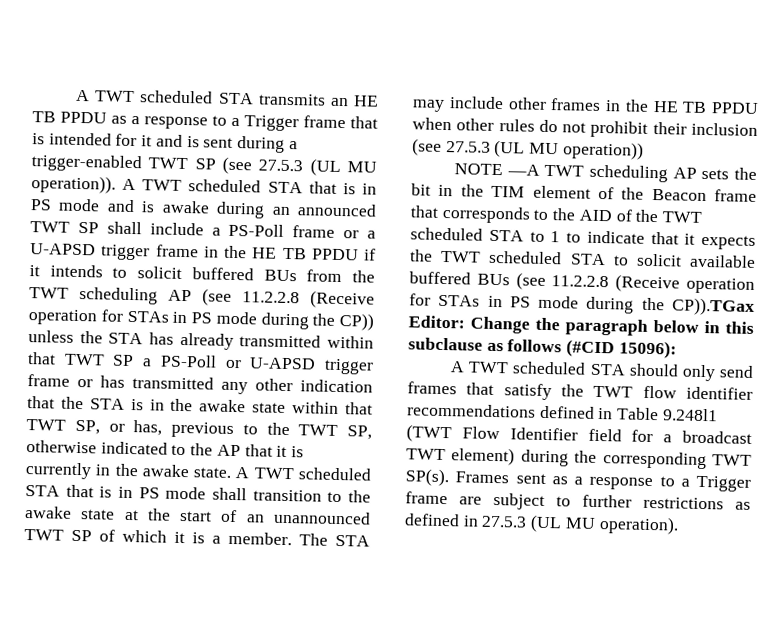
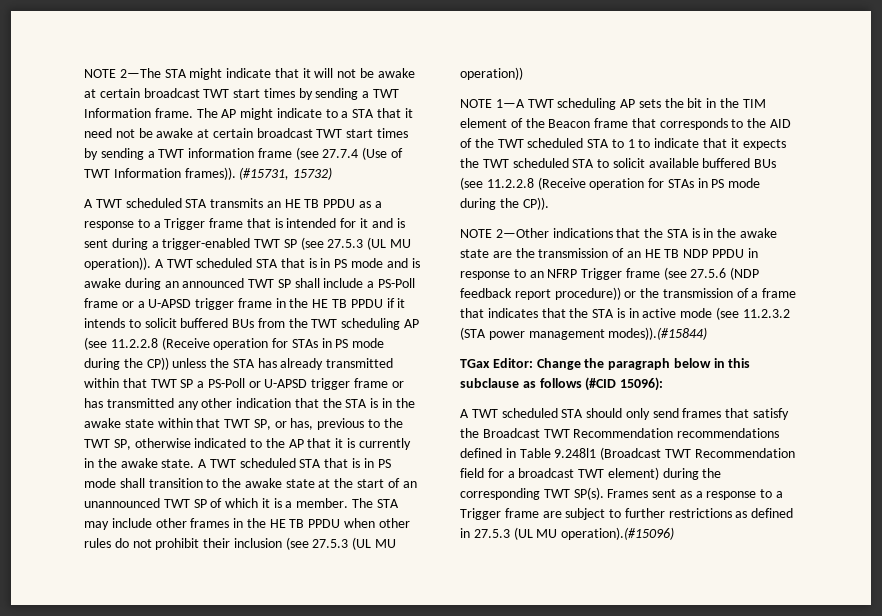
(76, 95) none -> [84,68,415,80] [84,88,400,100] [84,108,413,120] [84,128,409,138] [84,147,404,160] [84,167,333,180] NOTE 2—The STA might indicate that it will not be awake at certain broadcast TWT start times by sending a TWT Information frame. The AP might indicate to a STA that it need not be awake at certain broadcast TWT start times by sending a TWT information frame (see 27.7.4 (Use of TWT Information frames)). (#15731, 15732) //
[506,164,540,176] —A -> [495,99,525,108] 1—A
[672,297,755,316] CP)).TGax -> [522,197,549,210] [460,228,778,238] [460,248,758,258] [460,267,760,280] [460,287,797,300] [460,307,790,320] [460,327,708,340] [460,359,490,368] CP)). // NOTE 2—Other indications that the STA is in the awake state are the transmission of an HE TB NDP PPDU in response to an NFRP Trigger frame (see 27.5.6 (NDP feedback report procedure)) or the transmission of a frame that indicates that the STA is in active mode (see 11.2.3.2 (STA power management modes)).(#15844) // TGax
[593,385,753,400] TWT flow identifier -> [482,428,674,438] Broadcast TWT Recommendation
[406,424,578,443] (TWT Flow Identifier -> [600,447,795,460] (Broadcast TWT Recommendation
[598,516,679,535] operation). -> [561,527,675,540] operation).(#15096)

